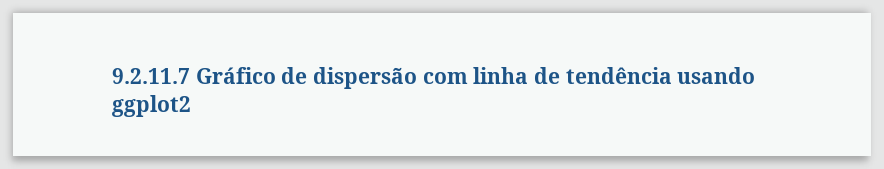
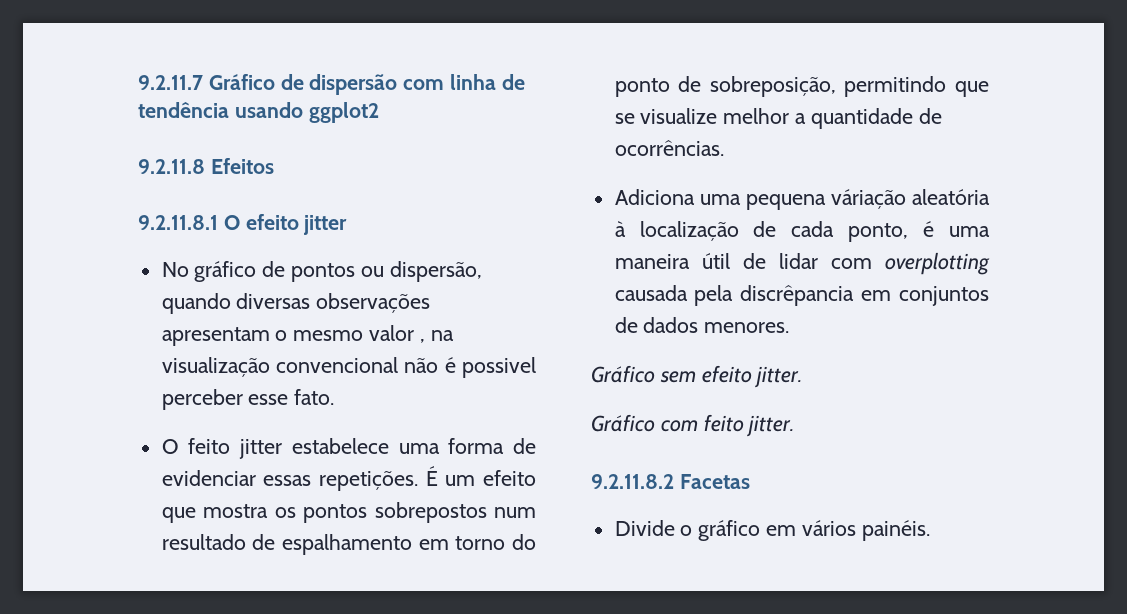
(191, 106) none -> [138,158,274,174] [138,214,348,235] [161,261,482,282] [161,293,431,314] [161,325,454,346] [161,357,536,378] [161,389,335,410] [161,438,536,459] [161,466,536,491] [161,502,536,523] [161,534,536,555] [614,76,989,97] [614,108,942,129] [614,140,724,156] [614,189,990,210] [614,221,990,242] [614,252,990,275] [614,285,989,306] [614,317,790,333] [591,365,803,388] [591,414,795,437] [591,474,750,489] [614,520,930,541] // 9.2.11.8 Efeitos // 9.2.11.8.1 O efeito jitter // No gráfico de pontos ou dispersão, quando diversas observações apresentam o mesmo valor , na visualização convencional não é possivel perceber esse fato. // O feito jitter estabelece uma forma de evidenciar essas repetições. É um efeito que mostra os pontos sobrepostos num resultado de espalhamento em torno do ponto de sobreposição, permitindo que se visualize melhor a quantidade de ocorrências. // Adiciona uma pequena váriação aleatória à localização de cada ponto, é uma maneira útil de lidar com overplotting causada pela discrêpancia em conjuntos de dados menores. // Gráfico sem efeito jitter. // Gráfico com feito jitter. // 9.2.11.8.2 Facetas // Divide o gráfico em vários painéis.

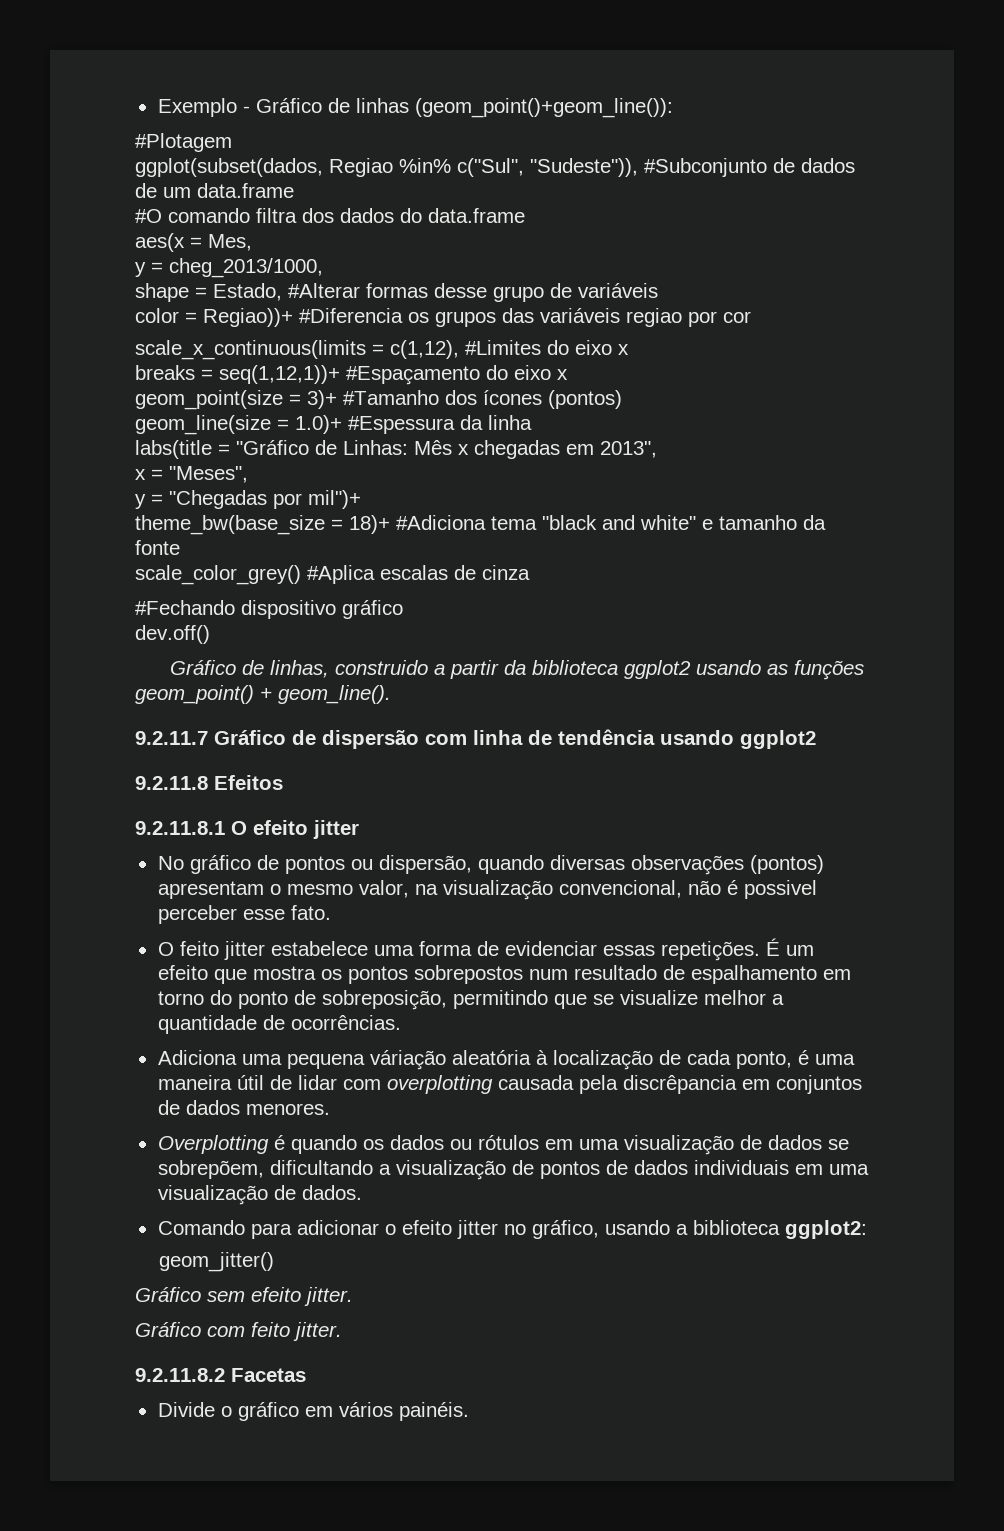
(138, 82) none -> [157,98,673,118] [135,133,232,152] [135,158,855,177] [135,183,294,198] [135,208,525,223] [135,233,252,252] [135,258,323,278] [135,283,658,302] [135,308,751,327] [135,340,629,360] [135,365,568,385] [135,390,622,410] [135,415,532,435] [135,440,657,459] [135,466,248,483] [135,490,361,509] [135,515,826,535] [135,540,180,555] [135,565,530,585] [135,600,403,619] [135,625,210,644] [170,660,865,680] [135,685,391,704] Exemplo - Gráfico de linhas (geom_point()+geom_line()): // #Plotagem // ggplot(subset(dados, Regiao %in% c("Sul", "Sudeste")), #Subconjunto de dados de um data.frame // #O comando filtra dos dados do data.frame // aes(x = Mes, // y = cheg_2013/1000, // shape = Estado, #Alterar formas desse grupo de variáveis // color = Regiao))+ #Diferencia os grupos das variáveis regiao por cor // scale_x_continuous(limits = c(1,12), #Limites do eixo x // breaks = seq(1,12,1))+ #Espaçamento do eixo x // geom_point(size = 3)+ #Tamanho dos ícones (pontos) // geom_line(size = 1.0)+ #Espessura da linha // labs(title = "Gráfico de Linhas: Mês x chegadas em 2013", // x = "Meses", // y = "Chegadas por mil")+ // theme_bw(base_size = 18)+ #Adiciona tema "black and white" e tamanho da fonte // scale_color_grey() #Aplica escalas de cinza // #Fechando dispositivo gráfico // dev.off() // Gráfico de linhas, construido a partir da biblioteca ggplot2 usando as funções geom_point() + geom_line(). //
(431, 303) none -> [749,855,824,874] (pontos)
[369,325,425,343] valor , -> [358,880,409,898] valor,
[275,357,398,373] convencional -> [558,880,682,898] convencional,
(790, 327) none -> [157,1135,849,1155] [157,1160,869,1180] [157,1185,362,1205] [157,1220,867,1239] [159,1252,275,1272] // Overplotting é quando os dados ou rótulos em uma visualização de dados se sobrepõem, dificultando a visualização de pontos de dados individuais em uma visualização de dados. // Comando para adicionar o efeito jitter no gráfico, usando a biblioteca ggplot2: // geom_jitter()

